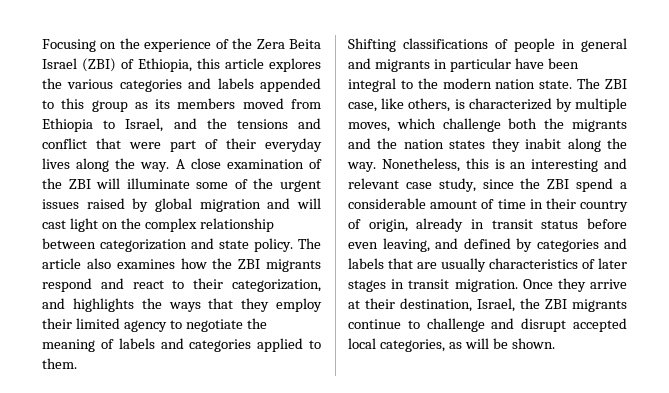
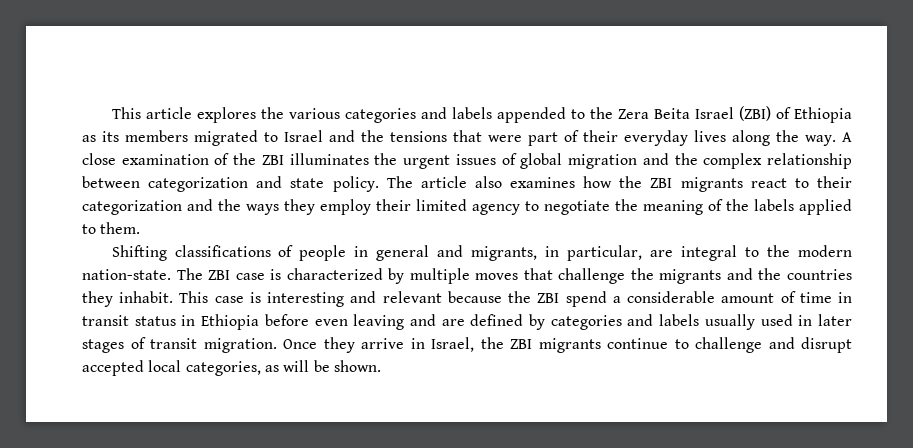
[42,38,322,52] [42,58,220,72] Focusing on the experience of the Zera Beita Israel (ZBI) of Ethiopia, this -> [111,107,141,119] This
[61,98,321,112] [42,118,164,132] this group as its members moved from Ethiopia to Israel, -> [589,106,853,123] [82,130,323,146] the Zera Beita Israel (ZBI) of Ethiopia as its members migrated to Israel
[297,118,321,129] [42,138,87,149] and conflict -> (447, 136) none
[96,178,248,189] will illuminate some of -> [289,153,369,165] illuminates
[86,198,149,212] raised by -> [501,153,517,165] of
[297,198,321,209] [42,218,118,232] will cast light on -> (669, 159) none
[42,278,124,292] respond and -> (743, 184) none
[232,279,321,292] [42,298,134,312] categorization, and highlights -> [82,199,213,215] categorization and
[208,298,234,309] that -> (279, 209) none
[118,338,252,352] labels and categories -> [726,199,794,211] the labels
[374,58,579,72] [348,78,627,92] [348,98,627,112] [348,118,627,132] [348,138,627,152] [347,158,627,172] [348,178,514,192] migrants in particular have been integral to the modern nation state. The ZBI case, like others, is characterized by multiple moves, which challenge both the migrants and the nation states they inabit along the way. Nonetheless, this is an interesting and relevant case study, since -> [471,245,852,261] [82,268,852,284] [82,291,502,307] migrants, in particular, are integral to the modern nation-state. The ZBI case is characterized by multiple moves that challenge the migrants and the countries they inhabit. This case is interesting and relevant because
[545,198,628,212] [348,218,627,232] [348,238,458,252] their country of origin, already in transit status before even leaving, and -> [82,314,465,330] transit status in Ethiopia before even leaving and are
[388,258,595,272] that are usually characteristics of -> [704,314,813,330] usually used in
[391,279,405,289] in -> [130,337,146,349] of
[348,298,472,312] at their destination, -> [410,338,425,349] in

